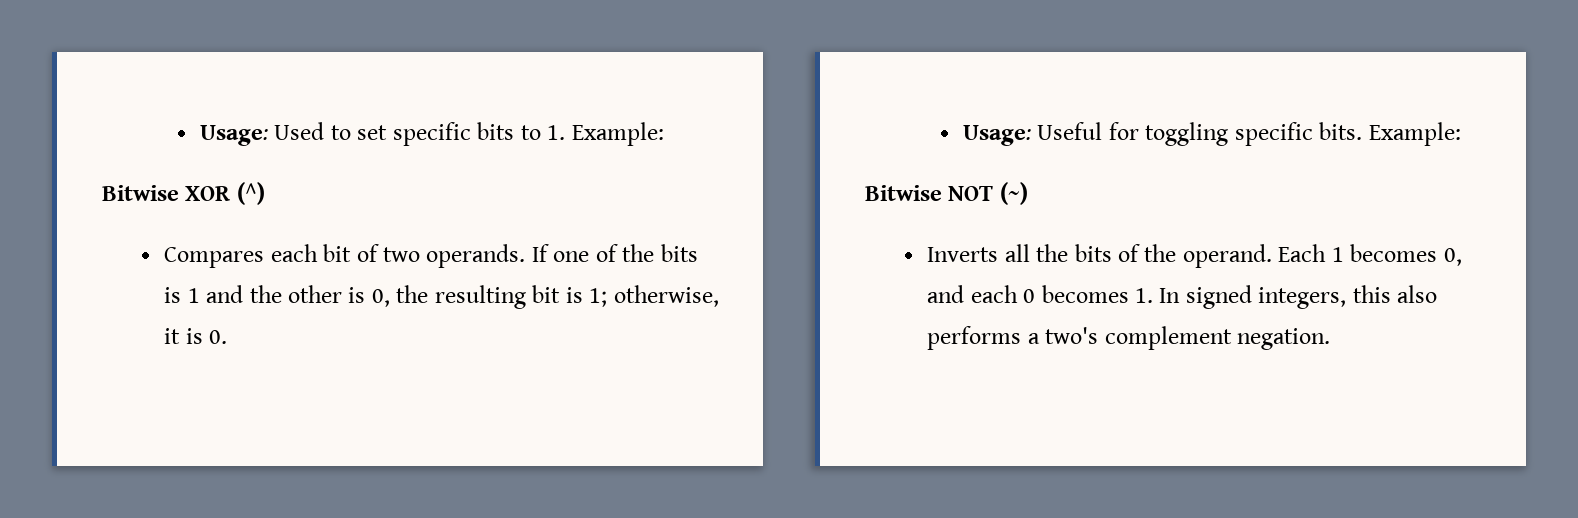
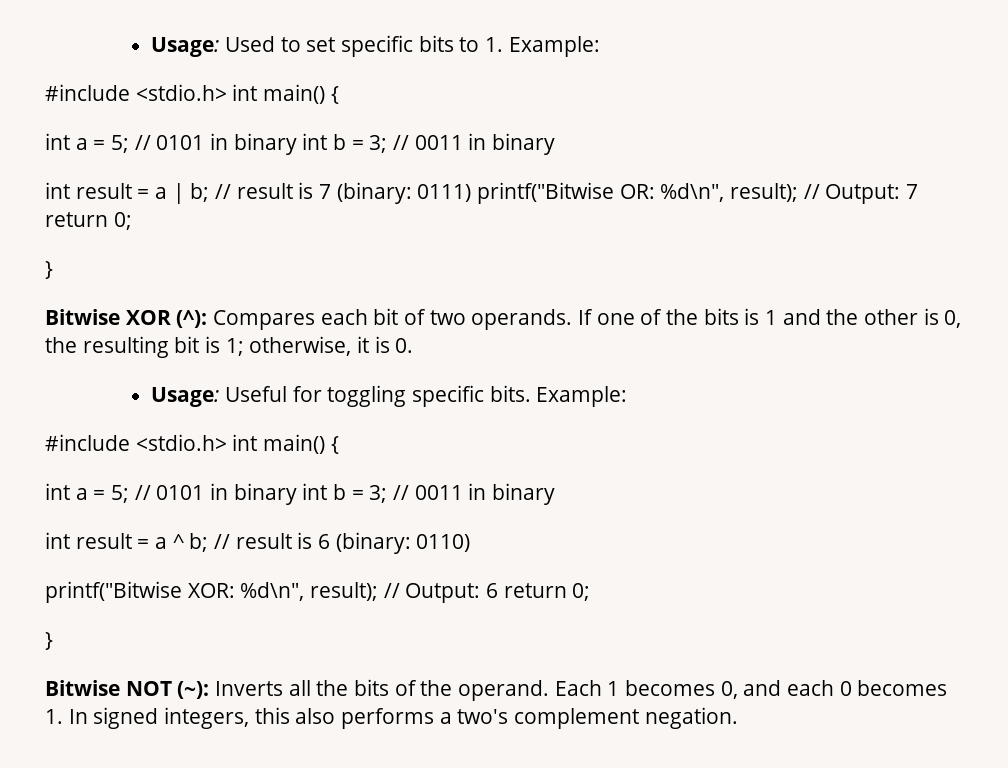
(664, 134) none -> [45,84,339,104] [45,133,556,155] [45,182,919,204] [45,212,132,230] [45,261,53,279] // #include <stdio.h> int main() { // int a = 5; // 0101 in binary int b = 3; // 0011 in binary // int result = a | b; // result is 7 (binary: 0111) printf("Bitwise OR: %d\n", result); // Output: 7 return 0; // }
[236,182,265,205] (^) // -> [176,310,208,328] (^):
(1461, 134) none -> [45,434,339,454] [45,483,556,505] [45,532,471,554] [45,581,591,603] [45,632,53,650] // #include <stdio.h> int main() { // int a = 5; // 0101 in binary int b = 3; // 0011 in binary // int result = a ^ b; // result is 6 (binary: 0110) // printf("Bitwise XOR: %d\n", result); // Output: 6 return 0; // }
[999,182,1028,205] (~) // -> [177,681,210,699] (~):

